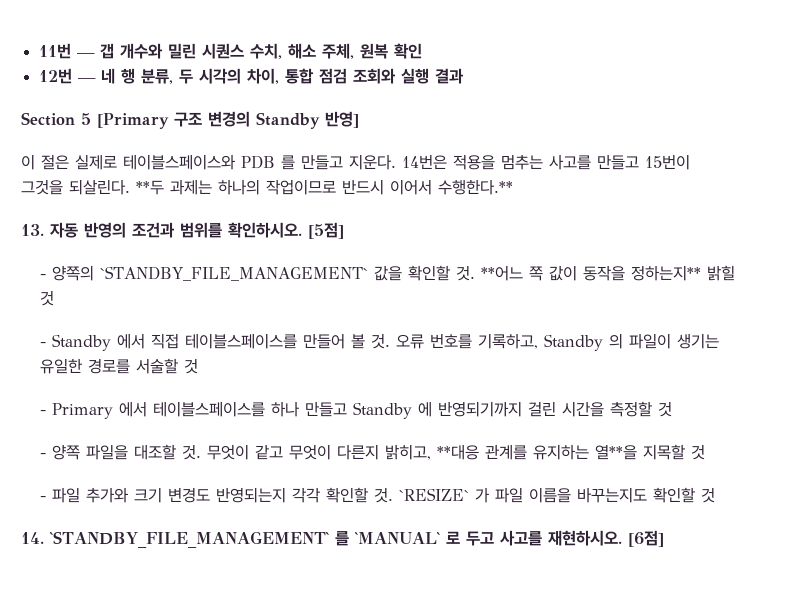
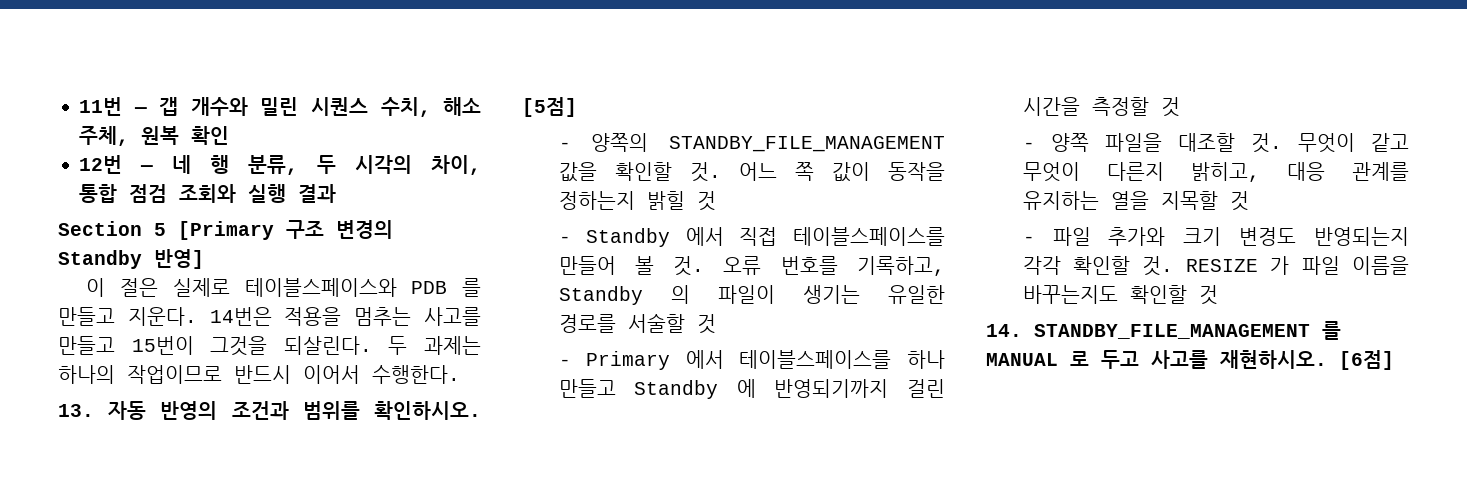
[136,180,164,195] **두 -> [388,336,408,355] 두
[438,179,513,195] 수행한다.** -> [372,365,460,384] 수행한다.
[99,266,368,281] `STANDBY_FILE_MANAGEMENT` -> [669,136,945,152] STANDBY_FILE_MANAGEMENT
[480,265,523,281] **어느 -> [738,162,777,181] 어느
[630,265,701,281] 정하는지** -> [558,191,635,210] 정하는지
[436,444,479,460] **대응 -> [1286,162,1325,181] 대응
[594,444,637,460] 열**을 -> [1110,191,1149,210] 열을
[398,488,469,501] `RESIZE` -> [1185,259,1258,272] RESIZE
[49,531,440,548] `STANDBY_FILE_MANAGEMENT` 를 `MANUAL` -> [1034,321,1341,340] [986,353,1058,366] STANDBY_FILE_MANAGEMENT 를 MANUAL

